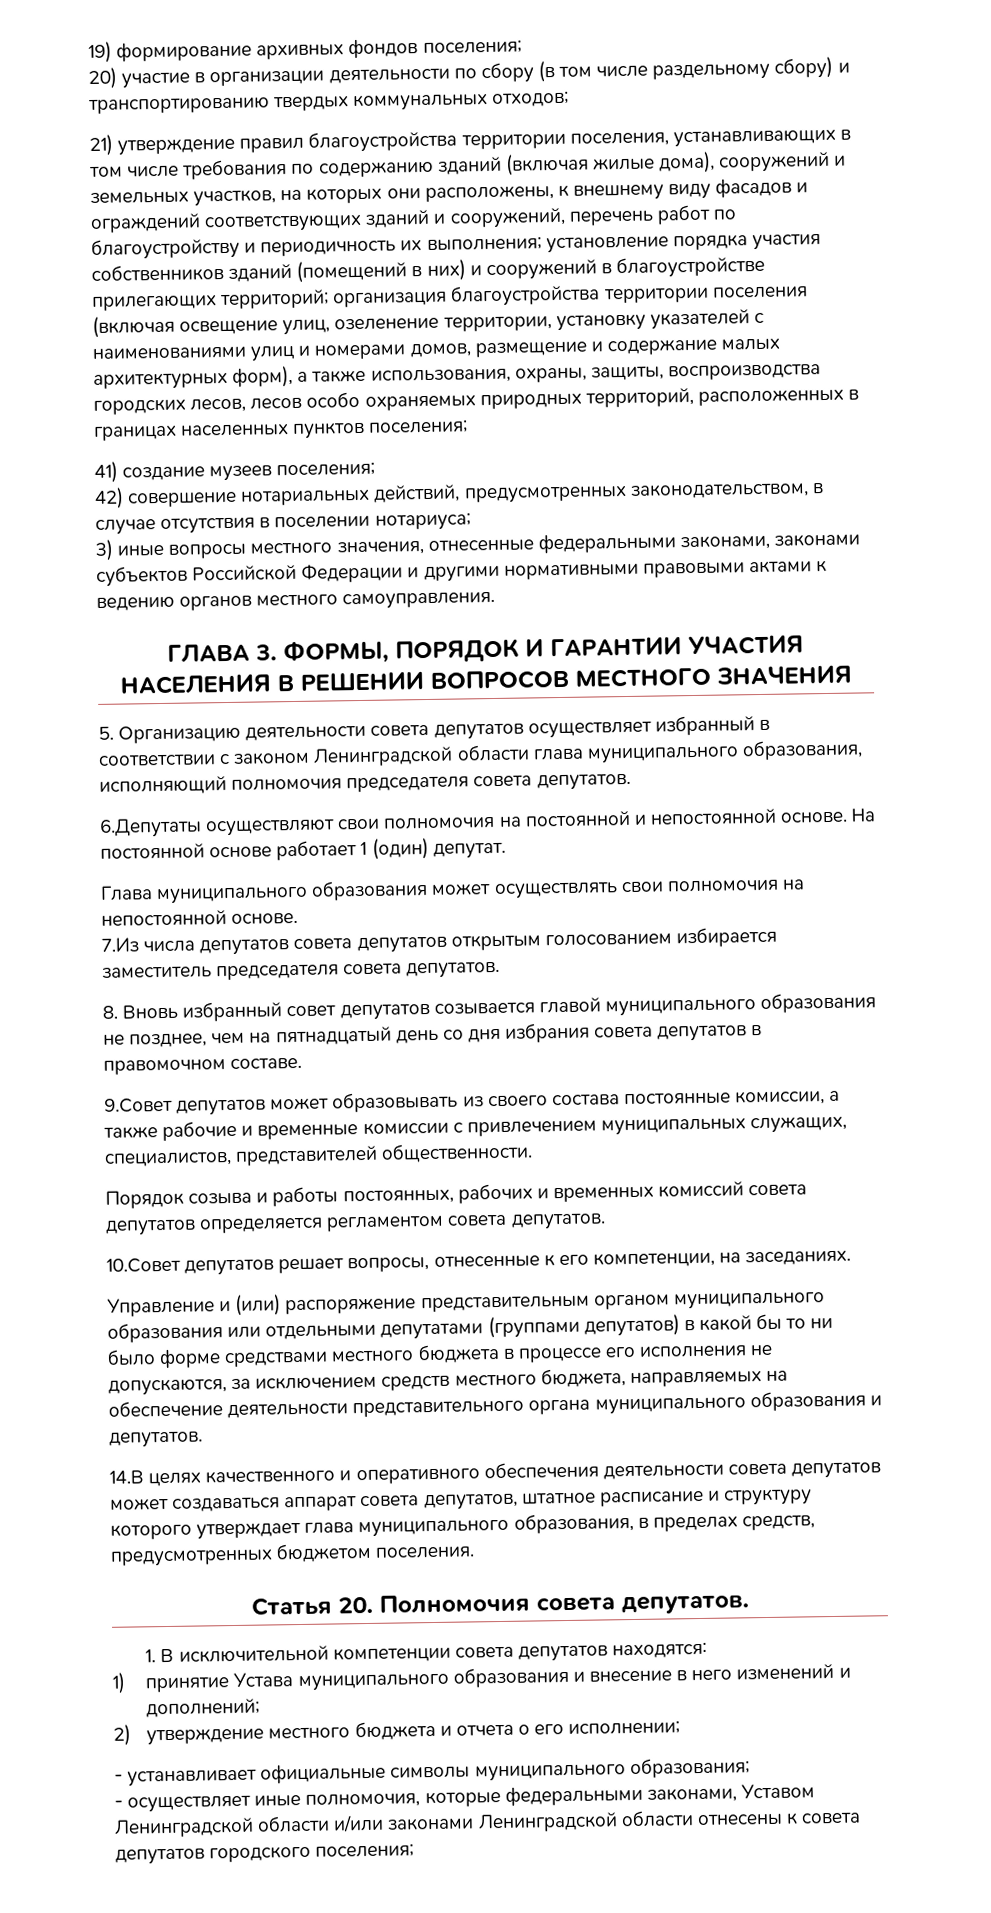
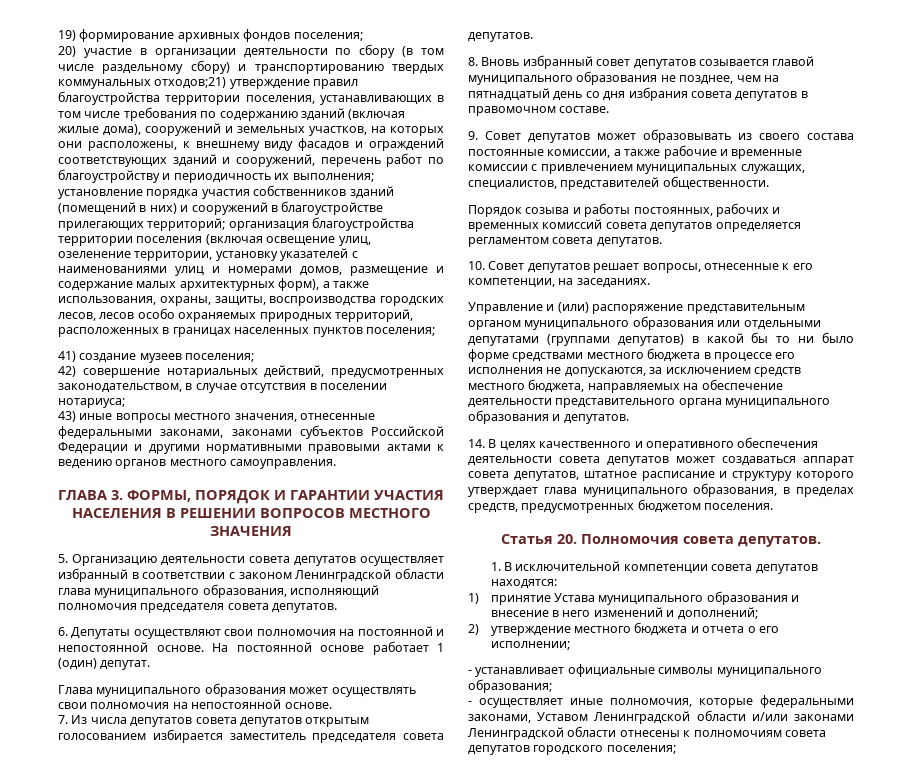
[492,90,570,107] [89,134,113,156] отходов; // 21) -> [154,77,227,89] отходов;21)
[95,539,114,561] 3) -> [58,411,76,422] 43)
[99,817,202,838] 6.Депутаты -> [58,627,131,639] 6. Депутаты
[101,937,139,952] 7.Из -> [58,715,88,724] 7. Из
[104,1097,173,1113] 9.Совет -> [468,131,521,140] 9. Совет
[106,1257,181,1273] 10.Совет -> [468,261,525,270] 10. Совет
[109,1470,144,1484] 14.В -> [468,439,497,448] 14. В
(798, 1818) none -> [693,730,782,737] полномочиям

